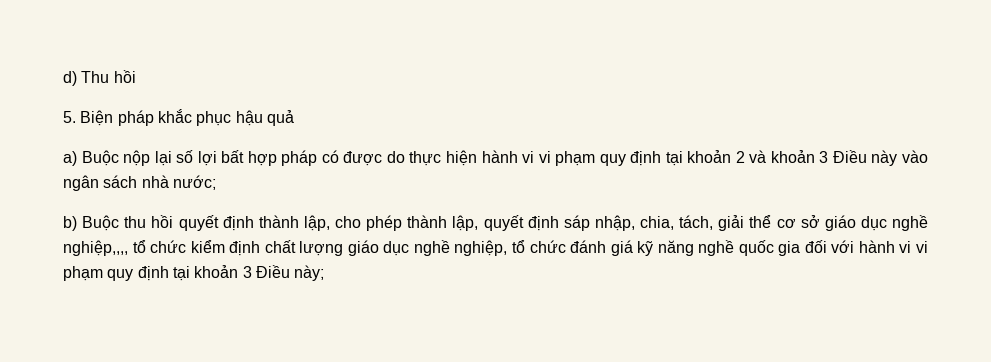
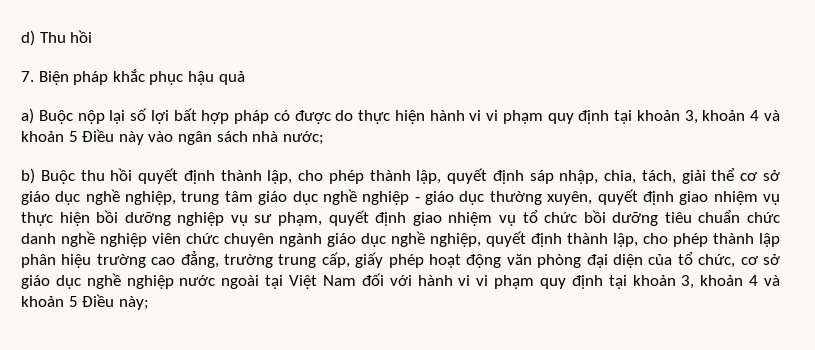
[63,111,76,123] 5. -> [21,71,34,82] 7.
[735,150,829,163] 2 và khoản 3 -> [684,110,780,124] [21,131,78,142] 3, khoản 4 và khoản 5
[63,240,801,256] nghiệp,,,, tổ chức kiểm định chất lượng giáo dục nghề nghiệp, tổ chức đánh giá kỹ năng nghề quốc gia -> [125,189,780,205] [21,210,780,226] [21,231,780,247] [21,251,780,268] [21,273,356,289] nghiệp, trung tâm giáo dục nghề nghiệp - giáo dục thường xuyên, quyết định giao nhiệm vụ thực hiện bồi dưỡng nghiệp vụ sư phạm, quyết định giao nhiệm vụ tổ chức bồi dưỡng tiêu chuẩn chức danh nghề nghiệp viên chức chuyên ngành giáo dục nghề nghiệp, quyết định thành lập, cho phép thành lập phân hiệu trường cao đẳng, trường trung cấp, giấy phép hoạt động văn phòng đại diện của tổ chức, cơ sở giáo dục nghề nghiệp nước ngoài tại Việt Nam
[242,266,252,278] 3 -> [681,275,781,289] [21,296,78,307] 3, khoản 4 và khoản 5

